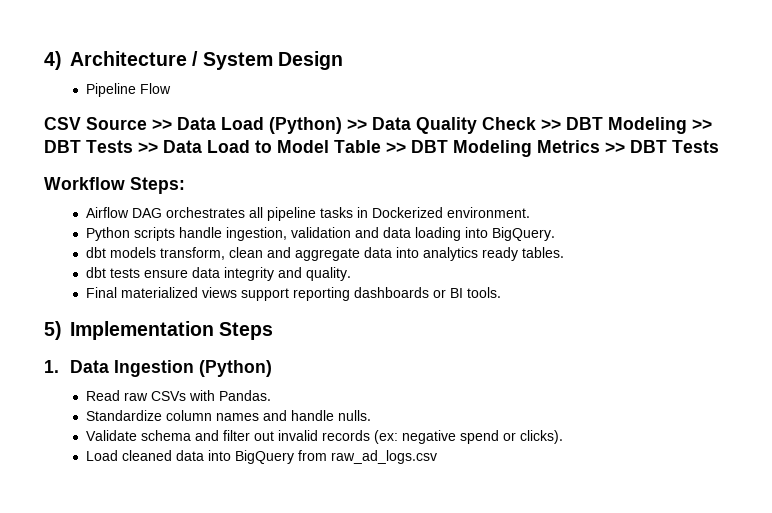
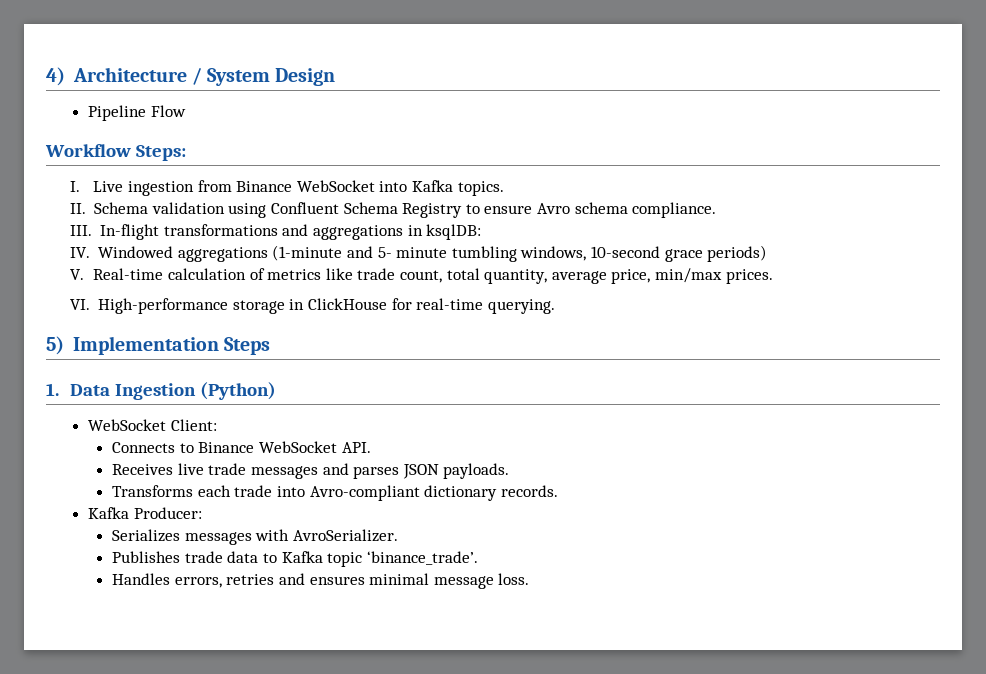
[44,117,712,134] [44,140,719,157] [44,177,185,194] [85,207,530,221] [85,227,555,241] [85,247,564,261] [85,267,351,281] [85,287,501,301] CSV Source >> Data Load (Python) >> Data Quality Check >> DBT Modeling >> DBT Tests >> Data Load to Model Table >> DBT Modeling Metrics >> DBT Tests // Workflow Steps: // Airflow DAG orchestrates all pipeline tasks in Dockerized environment. // Python scripts handle ingestion, validation and data loading into BigQuery. // dbt models transform, clean and aggregate data into analytics ready tables. // dbt tests ensure data integrity and quality. // Final materialized views support reporting dashboards or BI tools. -> [45,144,186,161] [69,180,504,196] [69,202,717,218] [69,224,482,240] [69,245,768,262] [69,268,773,284] [69,298,555,314] Workflow Steps: // I. Live ingestion from Binance WebSocket into Kafka topics. // II. Schema validation using Confluent Schema Registry to ensure Avro schema compliance. // III. In-flight transformations and aggregations in ksqlDB: // IV. Windowed aggregations (1-minute and 5- minute tumbling windows, 10-second grace periods) // V. Real-time calculation of metrics like trade count, total quantity, average price, min/max prices. // VI. High-performance storage in ClickHouse for real-time querying.
[85,390,271,401] [85,410,371,421] [85,430,563,444] [85,450,437,464] Read raw CSVs with Pandas. // Standardize column names and handle nulls. // Validate schema and filter out invalid records (ex: negative spend or clicks). // Load cleaned data into BigQuery from raw_ad_logs.csv -> [88,419,218,431] [112,441,371,453] [112,463,510,479] [112,485,558,501] [88,507,203,519] [112,529,398,545] [112,551,478,567] [112,573,530,589] WebSocket Client: // Connects to Binance WebSocket API. // Receives live trade messages and parses JSON payloads. // Transforms each trade into Avro-compliant dictionary records. // Kafka Producer: // Serializes messages with AvroSerializer. // Publishes trade data to Kafka topic ‘binance_trade’. // Handles errors, retries and ensures minimal message loss.

